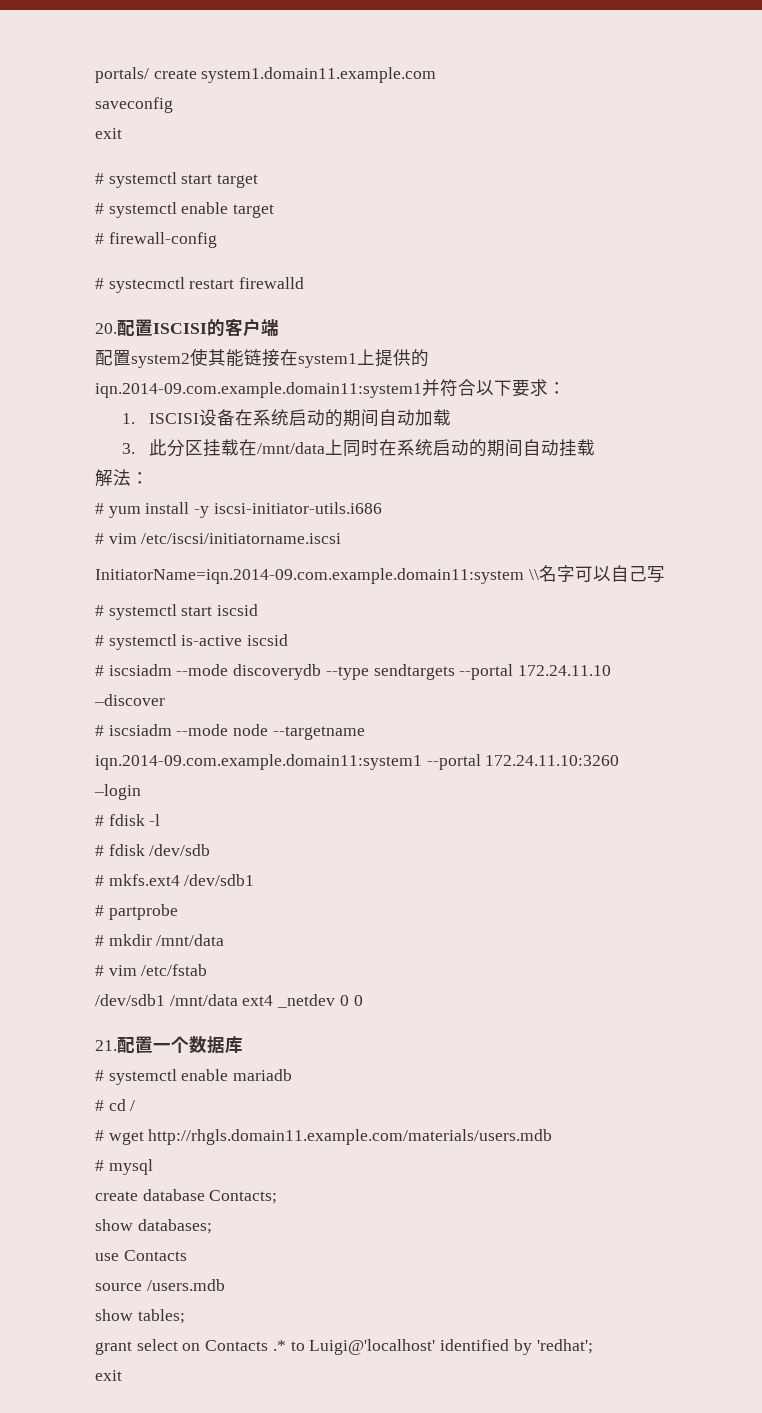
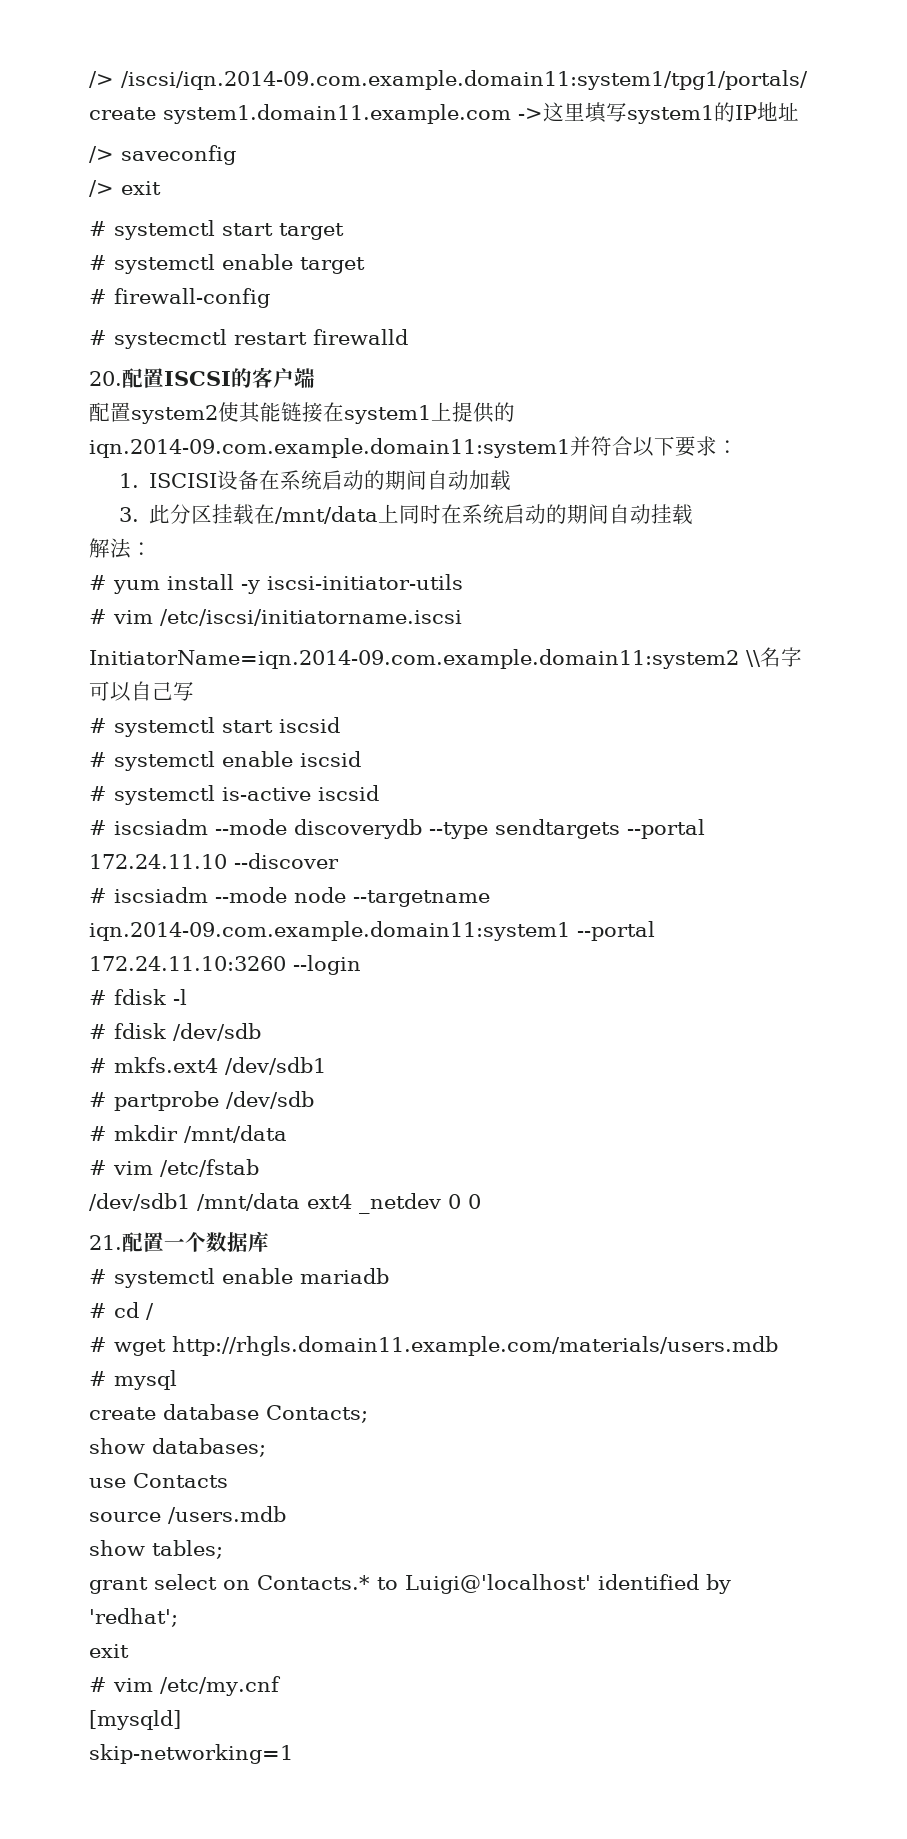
[95,67,149,83] portals/ -> [89,70,808,90] /> /iscsi/iqn.2014-09.com.example.domain11:system1/tpg1/portals/
(437, 75) // -> [518,102,799,124] [89,146,114,163] ->这里填写system1的IP地址 // />
(173, 105) none -> [89,180,114,197] />
[153,323,207,334] ISCISI -> [164,371,231,386] ISCSI
[213,502,382,514] iscsi-initiator-utils.i686 -> [267,574,463,590] iscsi-initiator-utils
[95,568,524,584] InitiatorName=iqn.2014-09.com.example.domain11:system -> [89,649,739,669] InitiatorName=iqn.2014-09.com.example.domain11:system2
(259, 610) none -> [89,751,361,771] // # systemctl enable iscsid
[94,694,165,706] –discover -> [234,853,339,869] --discover
[94,784,141,800] –login -> [293,955,361,975] --login
(178, 912) none -> [226,1091,314,1109] /dev/sdb
[205,1340,286,1351] Contacts .* -> [257,1575,370,1590] Contacts.*
(122, 1375) none -> [89,1676,281,1696] [89,1710,181,1730] [89,1744,293,1764] // # vim /etc/my.cnf // [mysqld] // skip-networking=1

